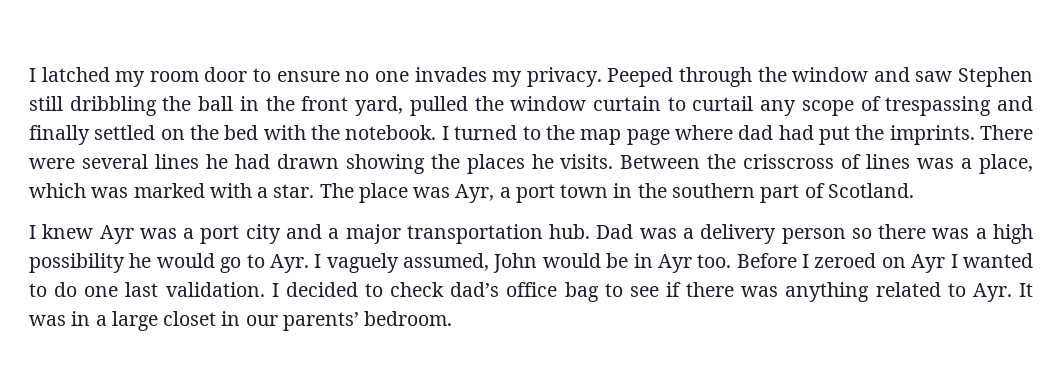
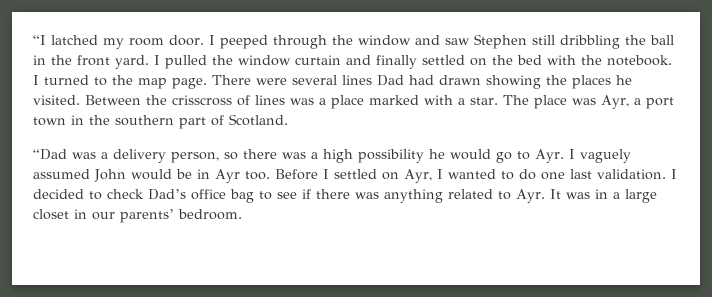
[29,68,36,82] I -> [33,35,46,45] “I
[204,67,674,87] door to ensure no one invades my privacy. Peeped -> [169,35,268,49] door. I peeped
[355,96,404,116] yard, -> [115,55,160,69] yard. I
[667,96,992,116] to curtail any scope of trespassing -> (341, 60) none
[626,125,975,145] page where dad had put the imprints. -> [172,78,207,89] page.
[205,154,228,169] he -> [377,75,404,86] Dad
[560,154,614,169] visits. -> [33,95,80,105] visited.
[979,154,1034,174] [29,183,129,198] place, which was -> [331,95,364,109] place
[29,224,634,244] I knew Ayr was a port city and a major transportation hub. Dad -> [33,149,67,160] “Dad
[781,228,846,244] person -> [171,152,219,163] person,
[403,253,490,271] assumed, -> [33,169,90,179] assumed
[814,253,946,273] zeroed on Ayr -> [333,169,432,183] settled on Ayr,
[450,282,500,297] dad’s -> [148,189,186,200] Dad’s

